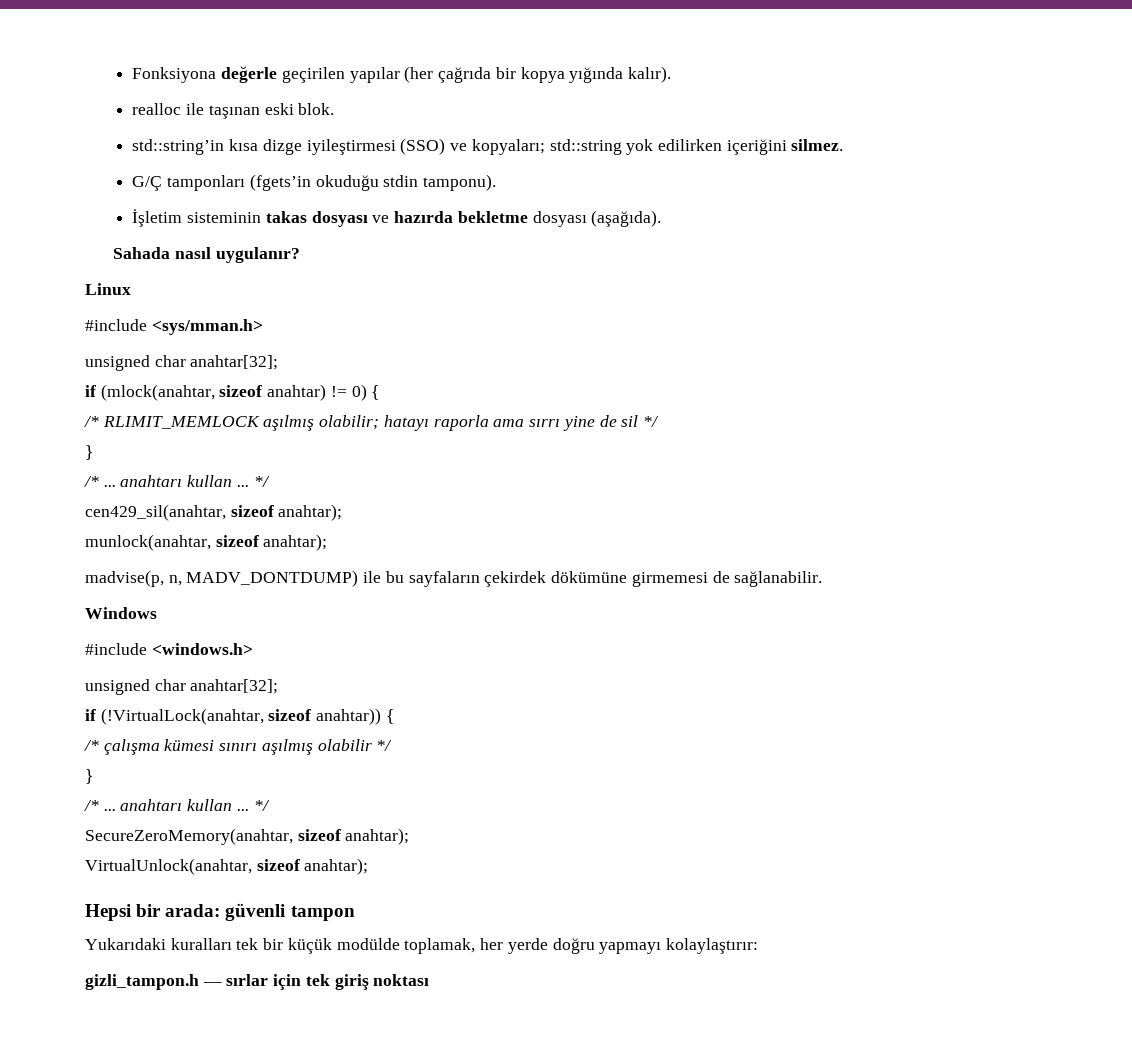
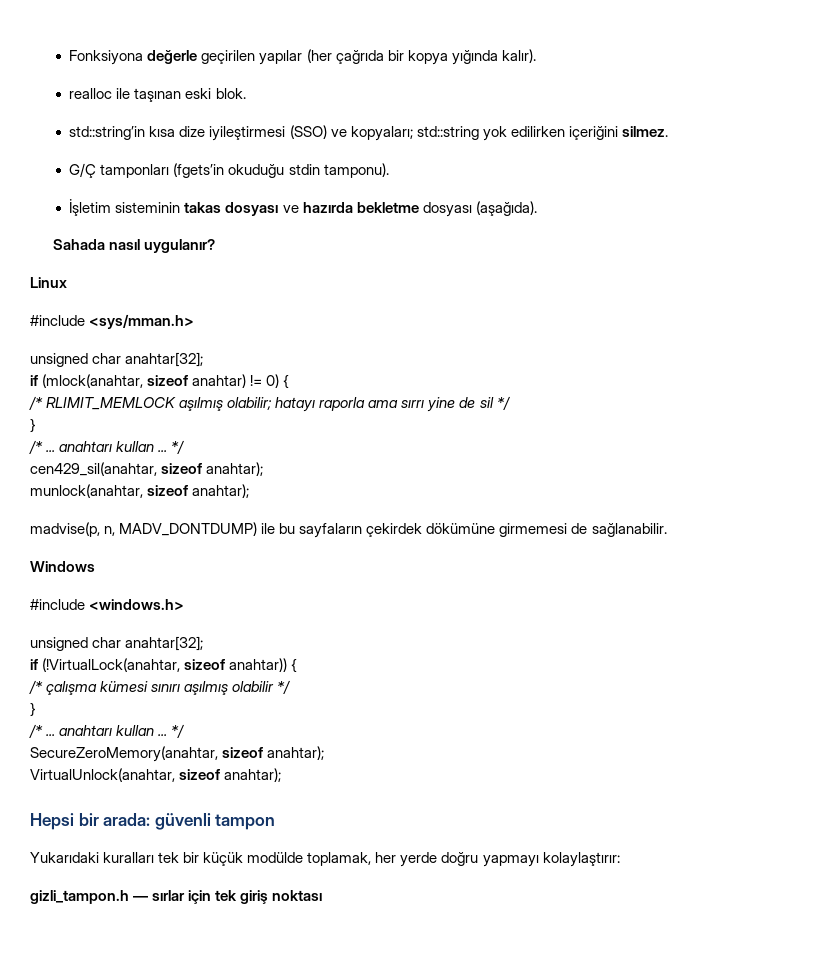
[262,139,302,155] dizge -> [179,126,206,137] dize

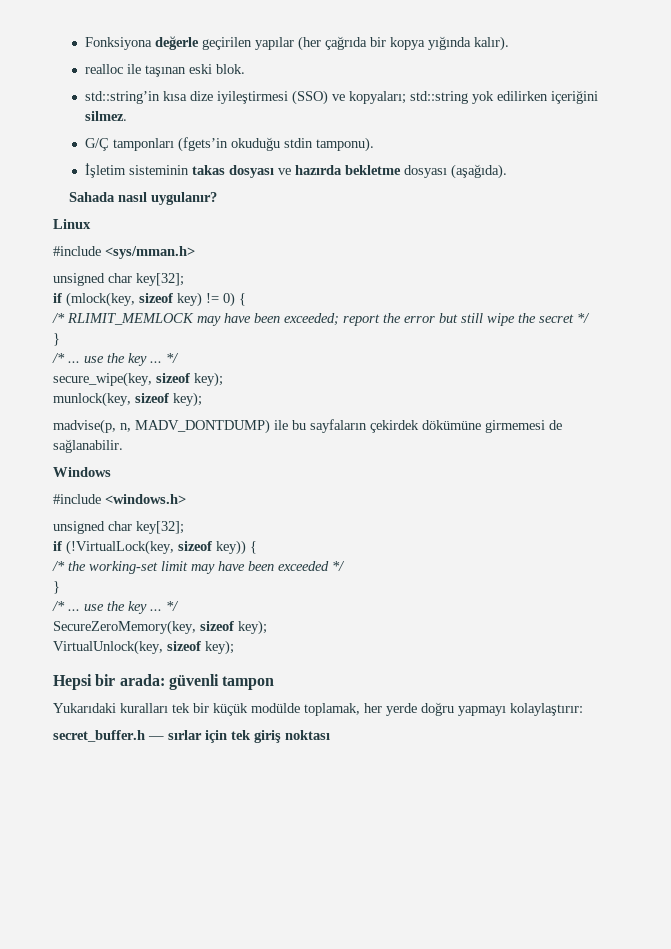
[125,352,204,367] [30,374,247,388] anahtar[32]; // if (mlock(anahtar, sizeof anahtar) -> [136,273,184,286] [53,292,202,307] key[32]; // if (mlock(key, sizeof key)
[179,396,511,412] [30,418,36,433] [29,440,186,454] [30,462,264,476] [30,484,250,498] aşılmış olabilir; hatayı raporla ama sırrı yine de sil */ // } // /* ... anahtarı kullan ... */ // cen429_sil(anahtar, sizeof anahtar); // munlock(anahtar, sizeof anahtar); -> [197,313,590,326] [53,333,60,346] [52,353,179,366] [53,372,223,387] [53,392,202,407] may have been exceeded; report the error but still wipe the secret */ // } // /* ... use the key ... */ // secure_wipe(key, sizeof key); // munlock(key, sizeof key);
[125,636,204,651] [30,658,298,673] [29,680,292,695] [30,702,36,717] [29,724,186,738] [30,746,325,762] [30,768,282,782] anahtar[32]; // if (!VirtualLock(anahtar, sizeof anahtar)) { // /* çalışma kümesi sınırı aşılmış olabilir */ // } // /* ... anahtarı kullan ... */ // SecureZeroMemory(anahtar, sizeof anahtar); // VirtualUnlock(anahtar, sizeof anahtar); -> [136,521,184,534] [53,540,257,555] [52,561,345,574] [53,581,60,594] [52,601,179,614] [53,620,267,635] [53,640,234,655] key[32]; // if (!VirtualLock(key, sizeof key)) { // /* the working-set limit may have been exceeded */ // } // /* ... use the key ... */ // SecureZeroMemory(key, sizeof key); // VirtualUnlock(key, sizeof key);
[30,890,129,904] gizli_tampon.h -> [53,730,145,742] secret_buffer.h

